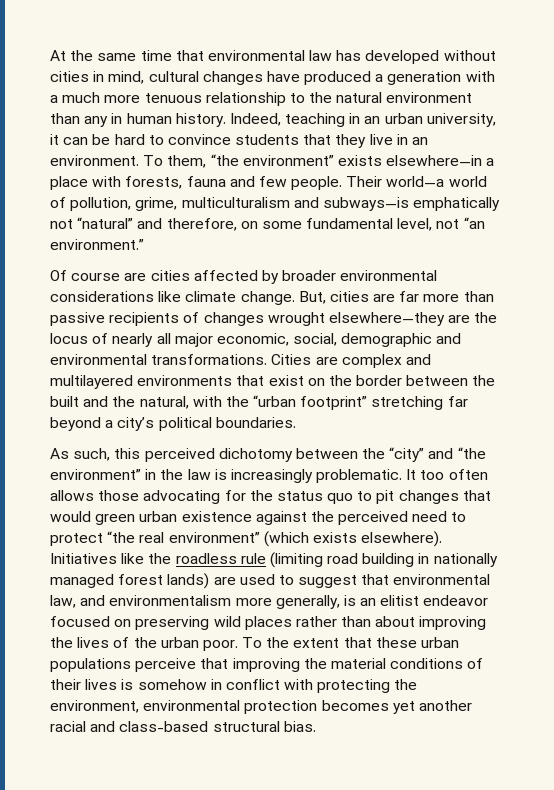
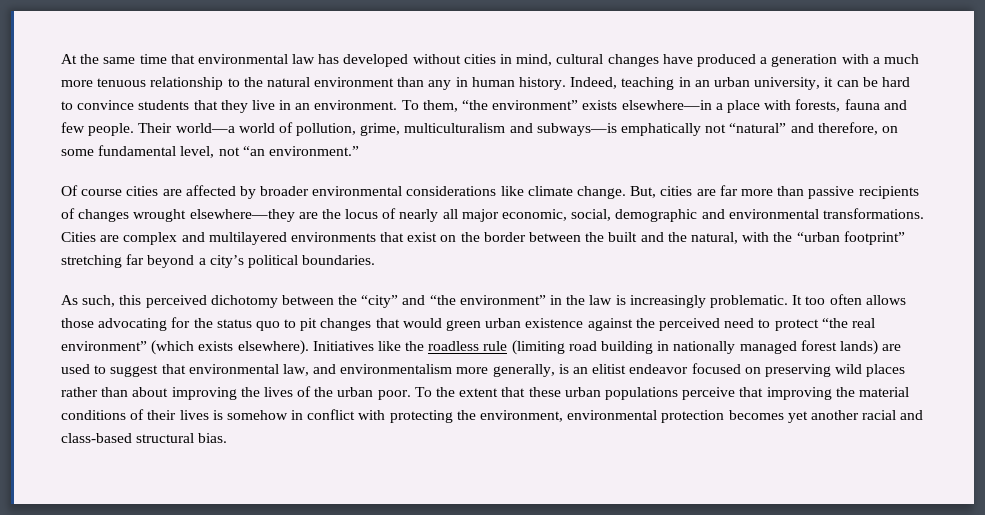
[124,270,190,281] are cities -> [126,186,182,196] cities are

